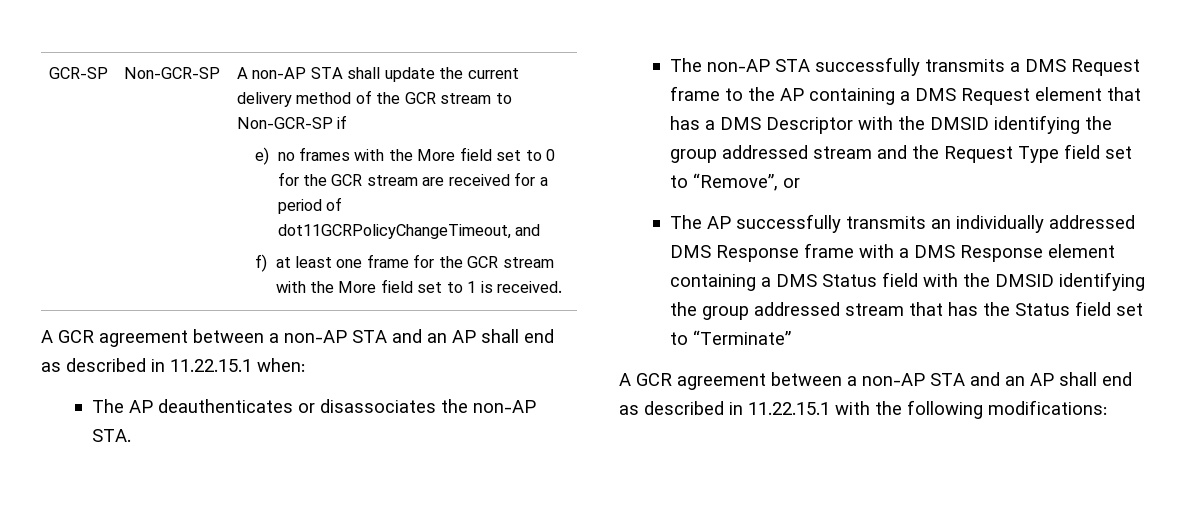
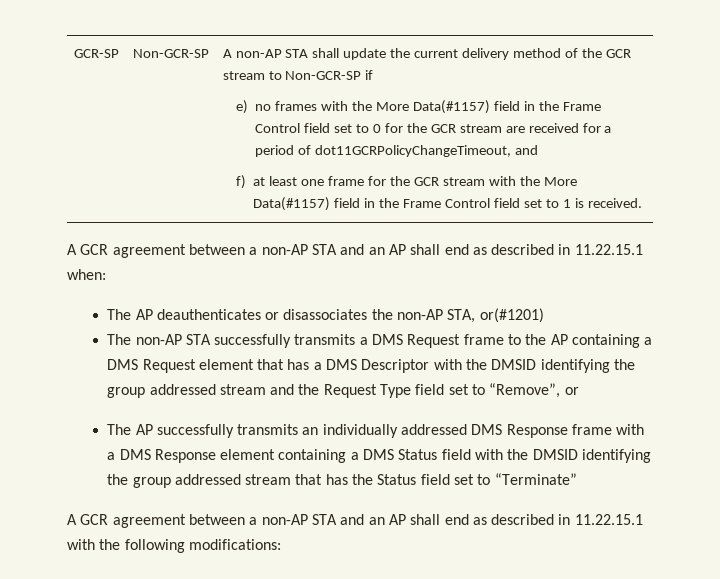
(456, 155) none -> [413,100,601,114] [255,123,301,133] Data(#1157) field in the Frame Control
(377, 287) none -> [253,197,491,211] Data(#1157) field in the Frame Control
[92,429,132,442] STA. -> [447,308,544,323] STA, or(#1201)

